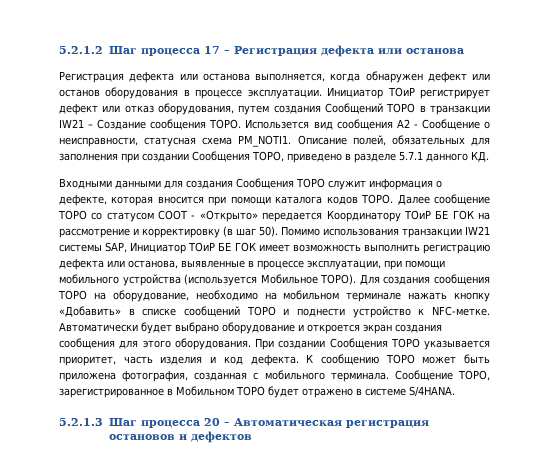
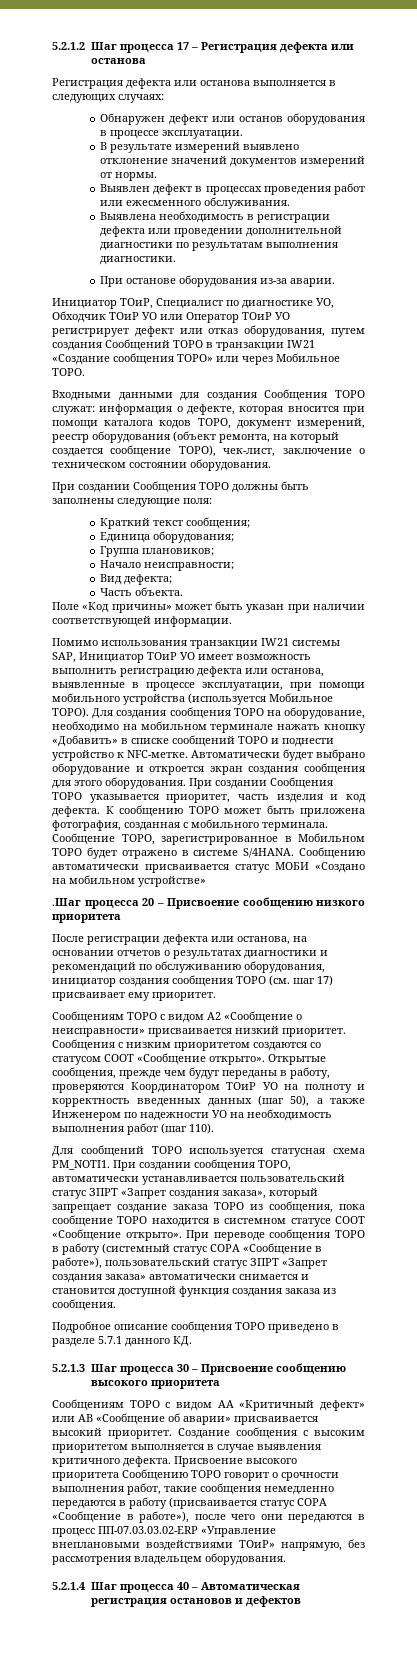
[255,71,423,83] выполняется, когда обнаружен -> [253,80,336,86] [52,94,164,103] [99,113,165,125] выполняется в следующих случаях: // Обнаружен
[327,87,415,99] Инициатор ТОиР -> [99,142,299,153] [99,156,365,167] [99,172,157,181] [99,183,365,195] [99,197,290,209] [99,211,330,223] [99,226,342,237] [99,242,338,251] [99,256,176,265] [99,275,335,287] [52,298,334,309] [52,311,290,323] // В результате измерений выявлено отклонение значений документов измерений от нормы. // Выявлен дефект в процессах проведения работ или ежесменного обслуживания. // Выявлена необходимость в регистрации дефекта или проведении дополнительной диагностики по результатам выполнения диагностики. // При останове оборудования из-за аварии. // Инициатор ТОиР, Специалист по диагностике УО, Обходчик ТОиР УО или Оператор ТОиР УО
[88,119,490,130] [59,135,491,147] [59,151,489,163] – Создание сообщения ТОРО. Использется вид сообщения A2 - Сообщение о неисправности, статусная схема PM_NOTI1. Описание полей, обязательных для заполнения при создании Сообщения ТОРО, приведено в разделе 5.7.1 данного КД. -> [52,353,340,365] [52,368,85,376] «Создание сообщения ТОРО» или через Мобильное ТОРО.
[328,180,366,190] служит -> [52,406,95,415] служат:
[361,194,491,205] [58,210,491,222] [59,226,278,238] ТОРО. Далее сообщение ТОРО со статусом СООТ - «Открыто» передается Координатору ТОиР БЕ ГОК на рассмотрение и корректировку (в шаг 50). -> [197,418,365,429] [52,431,339,443] [52,445,365,457] [52,459,271,471] [52,481,309,493] [52,498,212,507] [99,517,250,529] [99,531,234,543] [99,546,214,557] [99,560,234,571] [99,574,172,585] [99,587,183,596] [52,601,365,613] [52,616,232,627] ТОРО, документ измерений, реестр оборудования (объект ремонта, на который создается сообщение ТОРО), чек-лист, заключение о техническом состоянии оборудования. // При создании Сообщения ТОРО должны быть заполнены следующие поля: // Краткий текст сообщения; // Единица оборудования; // Группа плановиков; // Начало неисправности; // Вид дефекта; // Часть объекта. // Поле «Код причины» может быть указан при наличии соответствующей информации. //
[218,242,256,252] БЕ ГОК -> [180,652,195,660] УО
[59,418,220,428] // 5.2.1.3 Шаг процесса 20 -> [299,847,365,859] [52,862,365,873] [52,875,206,887] [52,897,365,909] [52,914,121,923] [52,934,307,945] [52,950,328,959] [52,961,325,973] [52,975,333,987] [52,992,216,1001] [52,1011,302,1023] [52,1026,346,1037] [52,1039,321,1051] [52,1053,326,1065] [52,1067,330,1079] [52,1082,365,1093] [52,1095,365,1107] [52,1109,332,1121] [52,1123,214,1135] [52,1145,366,1157] [52,1159,291,1171] [52,1174,345,1185] [52,1188,318,1199] [52,1201,365,1213] [52,1215,365,1227] [52,1229,365,1241] [52,1243,322,1255] [52,1257,327,1269] [52,1274,309,1283] [52,1286,336,1297] [52,1299,116,1311] [52,1321,339,1333] [52,1336,192,1347] [52,1363,346,1375] [90,1380,220,1389] [52,1399,365,1411] [52,1413,318,1425] [52,1427,365,1439] [52,1444,321,1453] [52,1456,297,1467] [52,1469,339,1481] [52,1483,334,1495] [52,1497,327,1509] [52,1511,365,1523] [52,1526,276,1537] [52,1539,365,1551] [52,1553,286,1565] [52,1582,189,1593] Сообщению автоматически присваивается статус МОБИ «Создано на мобильном устройстве» // .Шаг процесса 20 – Присвоение сообщению низкого приоритета // После регистрации дефекта или останова, на основании отчетов о результатах диагностики и рекомендаций по обслуживанию оборудования, инициатор создания сообщения ТОРО (см. шаг 17) присваивает ему приоритет. // Сообщениям ТОРО с видом A2 «Сообщение о неисправности» присваивается низкий приоритет. Сообщения с низким приоритетом создаются со статусом СООТ «Сообщение открыто». Открытые сообщения, прежде чем будут переданы в работу, проверяются Координатором ТОиР УО на полноту и корректность введенных данных (шаг 50), а также Инженером по надежности УО на необходимость выполнения работ (шаг 110). // Для сообщений ТОРО используется статусная схема PM_NOTI1. При создании сообщения ТОРО, автоматически устанавливается пользовательский статус ЗПРТ «Запрет создания заказа», который запрещает создание заказа ТОРО из сообщения, пока сообщение ТОРО находится в системном статусе СООТ «Сообщение открыто». При переводе сообщения ТОРО в работу (системный статус СОРА «Сообщение в работе»), пользовательский статус ЗПРТ «Запрет создания заказа» автоматически снимается и становится доступной функция создания заказа из сообщения. // Подробное описание сообщения ТОРО приведено в разделе 5.7.1 данного КД. // 5.2.1.3 Шаг процесса 30 – Присвоение сообщению высокого приоритета // Сообщениям ТОРО с видом AA «Критичный дефект» или AB «Сообщение об аварии» присваивается высокий приоритет. Создание сообщения с высоким приоритетом выполняется в случае выявления критичного дефекта. Присвоение высокого приоритета Сообщению ТОРО говорит о срочности выполнения работ, такие сообщения немедленно передаются в работу (присваивается статус СОРА «Сообщение в работе»), после чего они передаются в процесс ПП-07.03.03.02-ERP «Управление внеплановыми воздействиями ТОиР» напрямую, без рассмотрения владельцем оборудования. // 5.2.1.4 Шаг процесса 40

